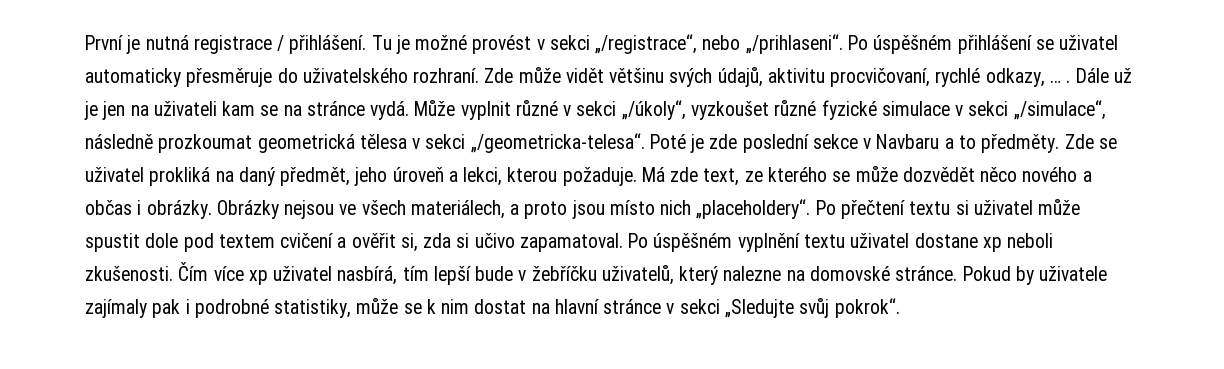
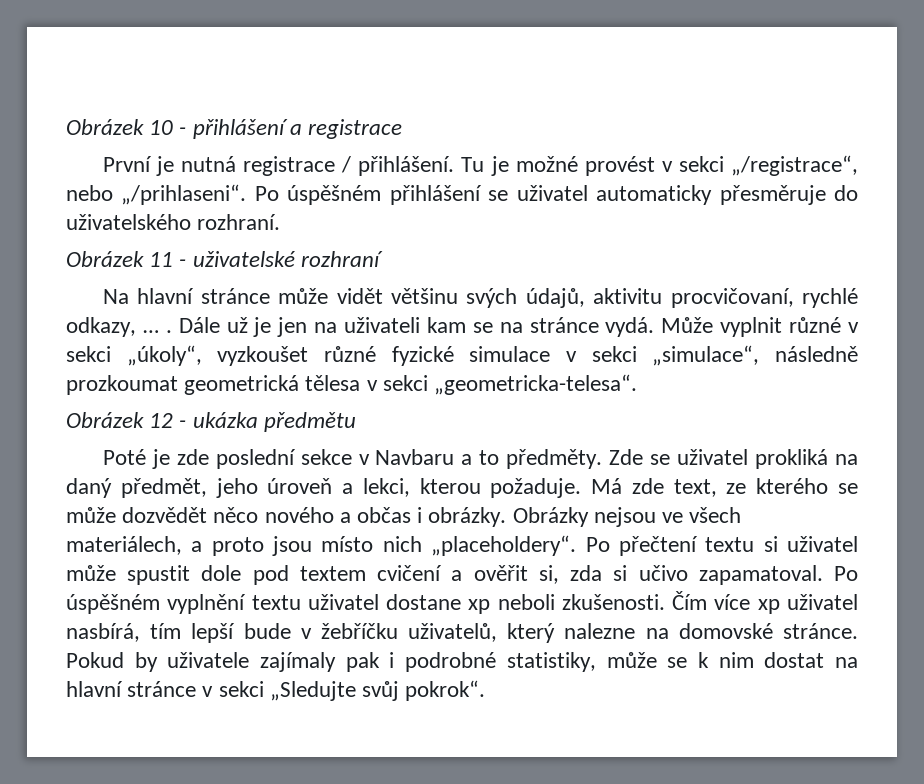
(85, 42) none -> [66,119,403,139] Obrázek 10 - přihlášení a registrace //
[484,68,514,83] Zde -> [66,251,383,267] [102,288,270,304] // Obrázek 11 - uživatelské rozhraní // Na hlavní stránce
[621,100,686,120] „/úkoly“, -> [126,345,202,366] „úkoly“,
[1013,100,1106,120] „/simulace“, -> [652,345,760,366] „simulace“,
[470,133,645,153] „/geometricka-telesa“. -> [434,374,638,395] [66,412,356,432] „geometricka-telesa“. // Obrázek 12 - ukázka předmětu //

